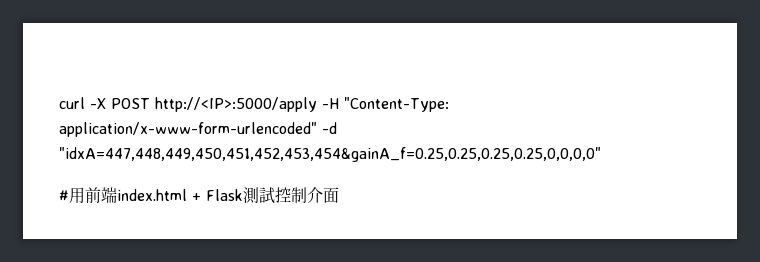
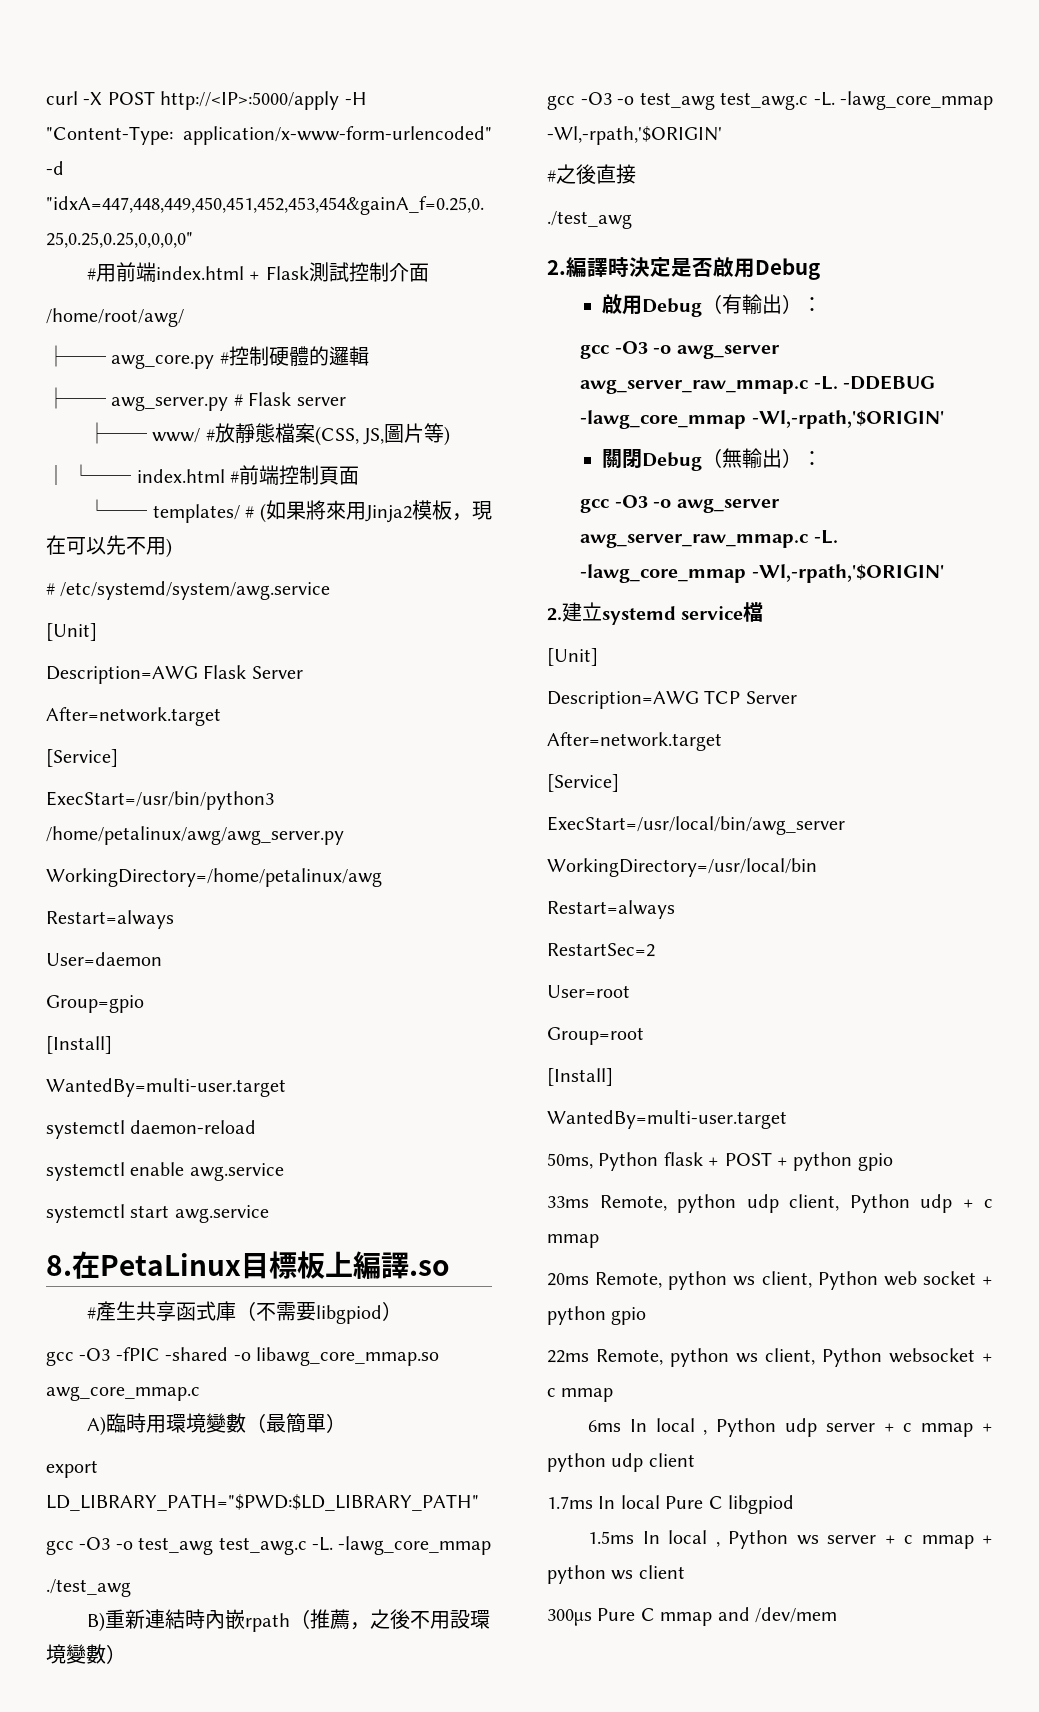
(339, 195) none -> [46,308,184,327] [46,345,369,369] [46,387,346,411] [87,422,451,446] [46,464,360,486] [87,499,492,523] [46,535,172,558] [46,581,331,600] [46,623,97,641] [46,665,303,684] [46,707,221,726] [46,749,118,767] [46,791,274,810] [46,826,344,845] [46,868,382,887] [46,910,174,929] [46,952,162,966] [46,995,144,1013] [46,1036,112,1054] [46,1078,286,1097] [46,1120,257,1139] [46,1162,284,1181] [46,1204,269,1223] [46,1251,450,1279] [87,1301,403,1324] [46,1347,439,1366] [46,1386,200,1401] [87,1413,347,1436] [46,1460,98,1478] [46,1494,479,1511] [46,1536,492,1555] [46,1579,131,1597] [87,1609,491,1632] [46,1644,126,1664] [547,91,993,110] [547,126,722,145] [547,164,636,184] [547,211,632,229] [547,257,820,280] [602,294,823,317] [580,341,780,359] [580,375,936,394] [580,410,944,429] [602,448,823,471] [580,495,780,513] [580,530,838,548] [580,564,944,583] [547,602,764,625] [547,648,598,666] [547,690,797,709] [547,732,722,751] [547,774,619,792] [547,816,845,835] [547,858,817,877] [547,900,675,919] [547,943,655,957] [547,985,630,998] [547,1027,644,1045] [547,1068,613,1086] [547,1110,787,1129] [547,1152,893,1171] [547,1194,993,1213] [547,1234,599,1248] [547,1271,993,1290] [547,1306,647,1325] [547,1348,993,1367] [547,1388,614,1402] [588,1418,994,1437] [547,1453,695,1472] [547,1495,794,1514] [588,1530,994,1549] [547,1565,685,1584] [547,1607,837,1626] // /home/root/awg/ // ├── awg_core.py #控制硬體的邏輯 // ├── awg_server.py # Flask server // ├── www/ #放靜態檔案(CSS, JS,圖片等) // │ └── index.html #前端控制頁面 // └── templates/ # (如果將來用Jinja2模板，現在可以先不用) // # /etc/systemd/system/awg.service // [Unit] // Description=AWG Flask Server // After=network.target // [Service] // ExecStart=/usr/bin/python3 /home/petalinux/awg/awg_server.py // WorkingDirectory=/home/petalinux/awg // Restart=always // User=daemon // Group=gpio // [Install] // WantedBy=multi-user.target // systemctl daemon-reload // systemctl enable awg.service // systemctl start awg.service // 8.在PetaLinux目標板上編譯.so // #產生共享函式庫（不需要libgpiod） // gcc -O3 -fPIC -shared -o libawg_core_mmap.so awg_core_mmap.c // A)臨時用環境變數（最簡單） // export LD_LIBRARY_PATH="$PWD:$LD_LIBRARY_PATH" // gcc -O3 -o test_awg test_awg.c -L. -lawg_core_mmap // ./test_awg // B)重新連結時內嵌rpath（推薦，之後不用設環境變數） // gcc -O3 -o test_awg test_awg.c -L. -lawg_core_mmap -Wl,-rpath,'$ORIGIN' // #之後直接 // ./test_awg // 2.編譯時決定是否啟用Debug // 啟用Debug（有輸出）： // gcc -O3 -o awg_server awg_server_raw_mmap.c -L. -DDEBUG -lawg_core_mmap -Wl,-rpath,'$ORIGIN' // 關閉Debug（無輸出）： // gcc -O3 -o awg_server awg_server_raw_mmap.c -L. -lawg_core_mmap -Wl,-rpath,'$ORIGIN' // 2.建立systemd service檔 // [Unit] // Description=AWG TCP Server // After=network.target // [Service] // ExecStart=/usr/local/bin/awg_server // WorkingDirectory=/usr/local/bin // Restart=always // RestartSec=2 // User=root // Group=root // [Install] // WantedBy=multi-user.target // 50ms, Python flask + POST + python gpio // 33ms Remote, python udp client, Python udp + c mmap // 20ms Remote, python ws client, Python web socket + python gpio // 22ms Remote, python ws client, Python websocket + c mmap // 6ms In local , Python udp server + c mmap + python udp client // 1.7ms In local Pure C libgpiod // 1.5ms In local , Python ws server + c mmap + python ws client // 300µs Pure C mmap and /dev/mem

